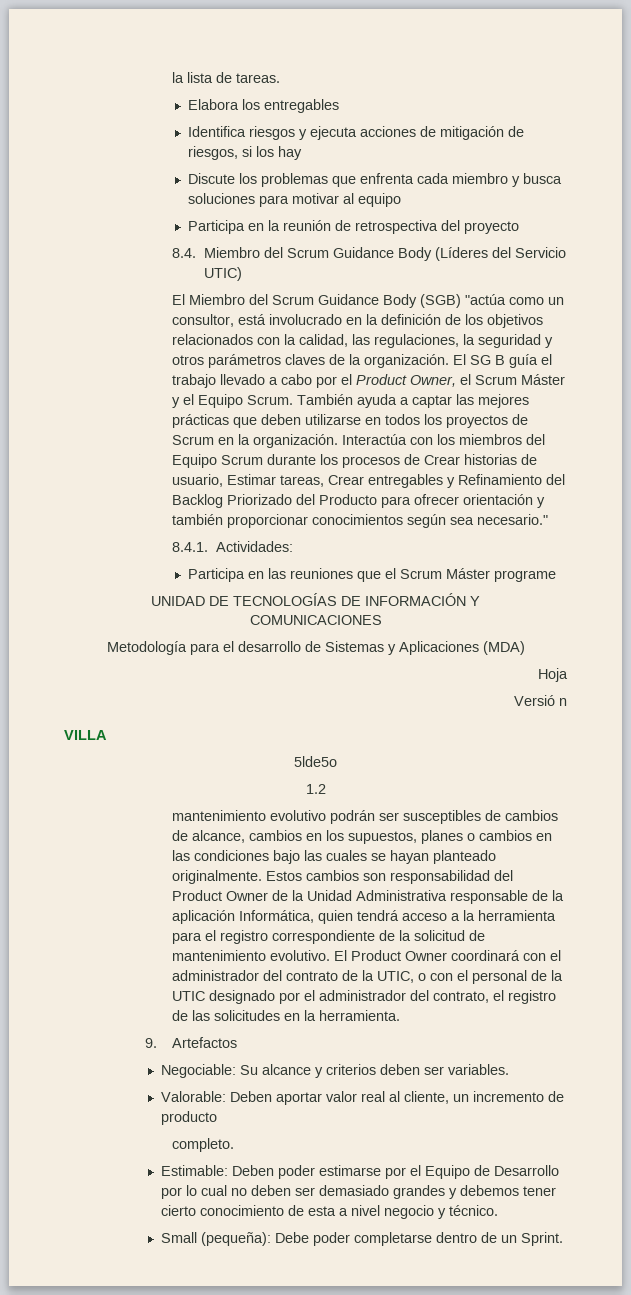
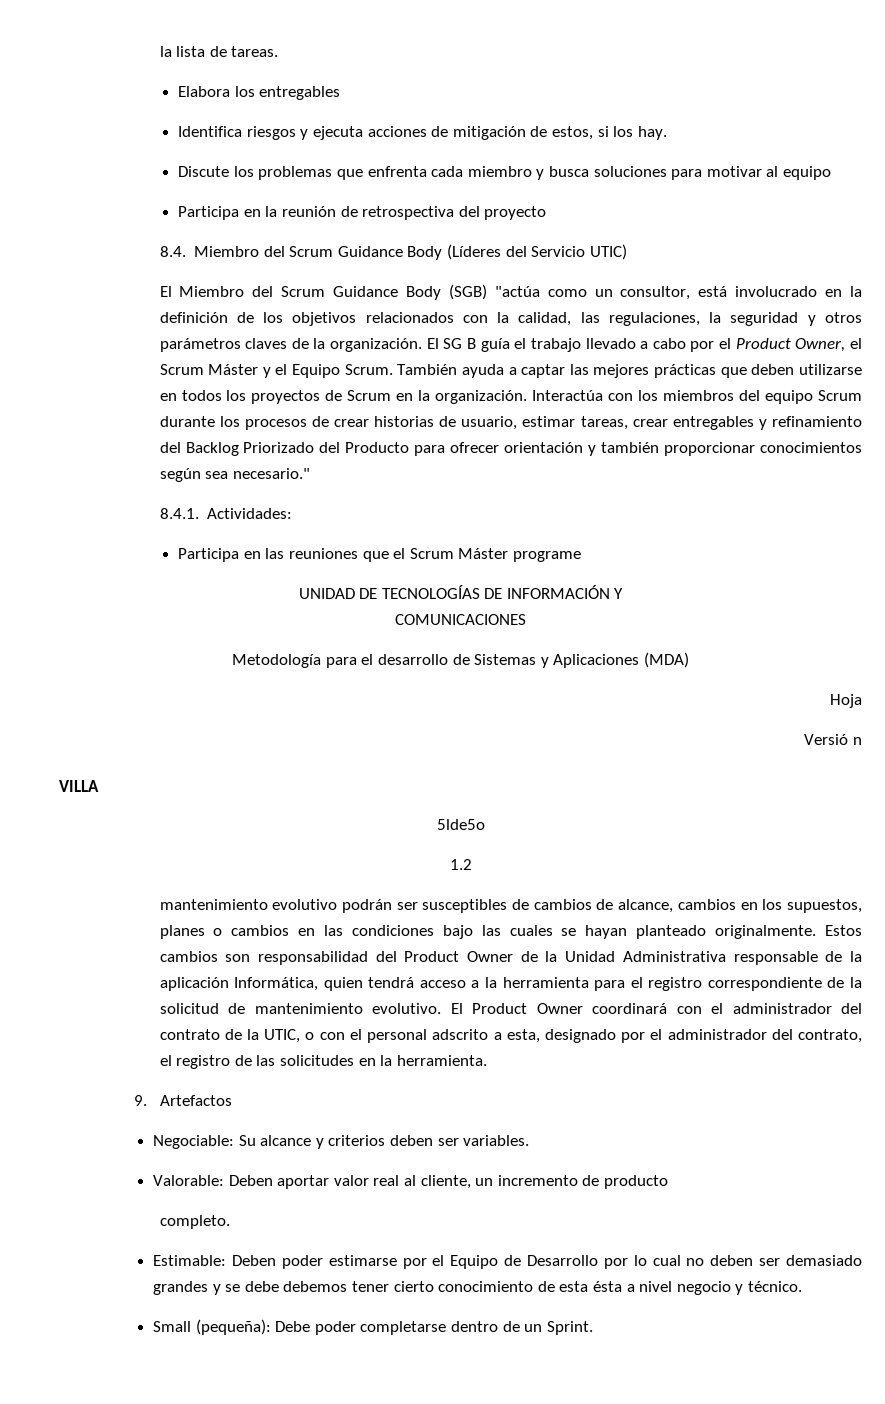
[188,146,239,160] riesgos, -> [551,126,593,140] estos,
[278,146,303,160] hay -> [637,126,667,140] hay.
[172,454,218,468] Equipo -> [765,390,814,404] equipo
[424,455,461,465] Crear -> [333,419,369,427] crear
[227,474,365,487] Estimar tareas, Crear -> [522,416,668,430] estimar tareas, crear
[458,474,543,485] Refinamiento -> [771,416,862,427] refinamiento
[531,970,564,981] [172,991,206,1001] de la UTIC -> [432,1029,540,1043] adscrito a esta,
(458, 1193) none -> [225,1281,279,1292] se debe
(337, 1211) none -> [593,1281,623,1292] ésta

